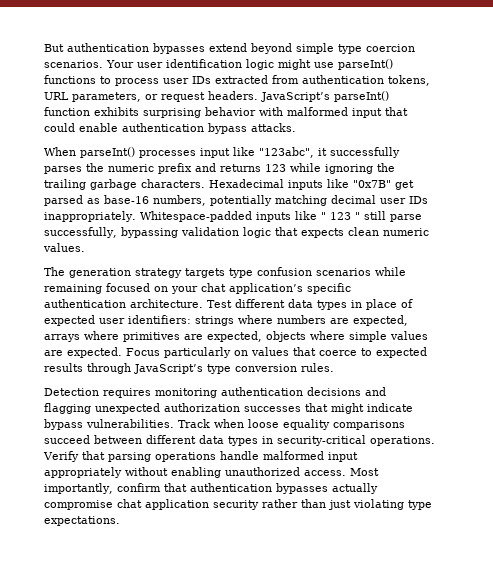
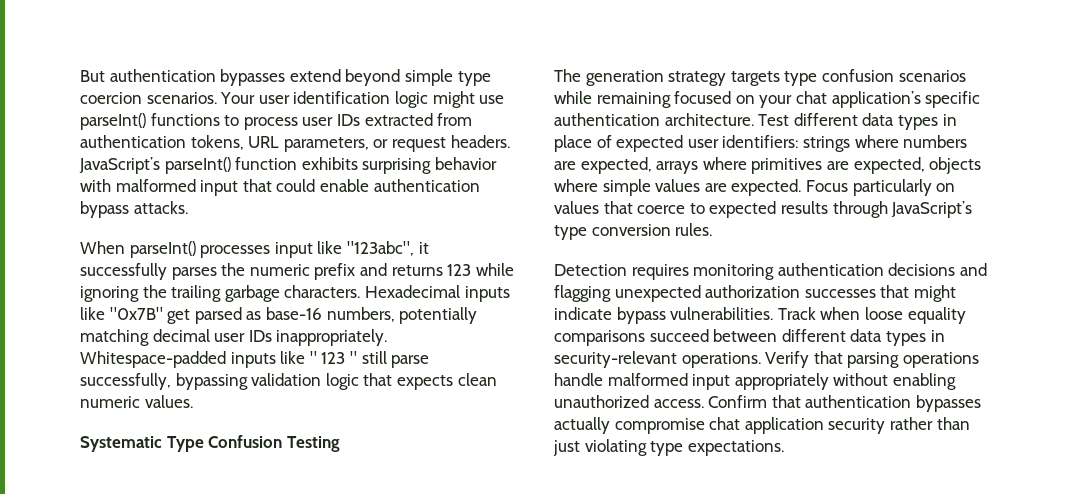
(85, 247) none -> [80,435,340,452] // Systematic Type Confusion Testing
[277,435,366,446] security-critical -> [554,351,677,368] security-relevant
[350,468,379,476] [44,483,161,494] Most importantly, confirm -> [708,395,768,408] Confirm

